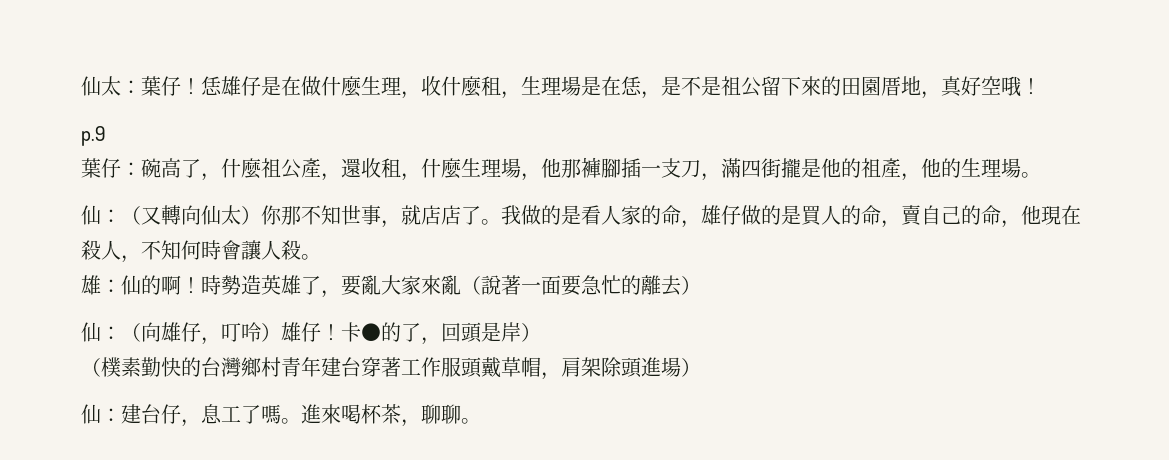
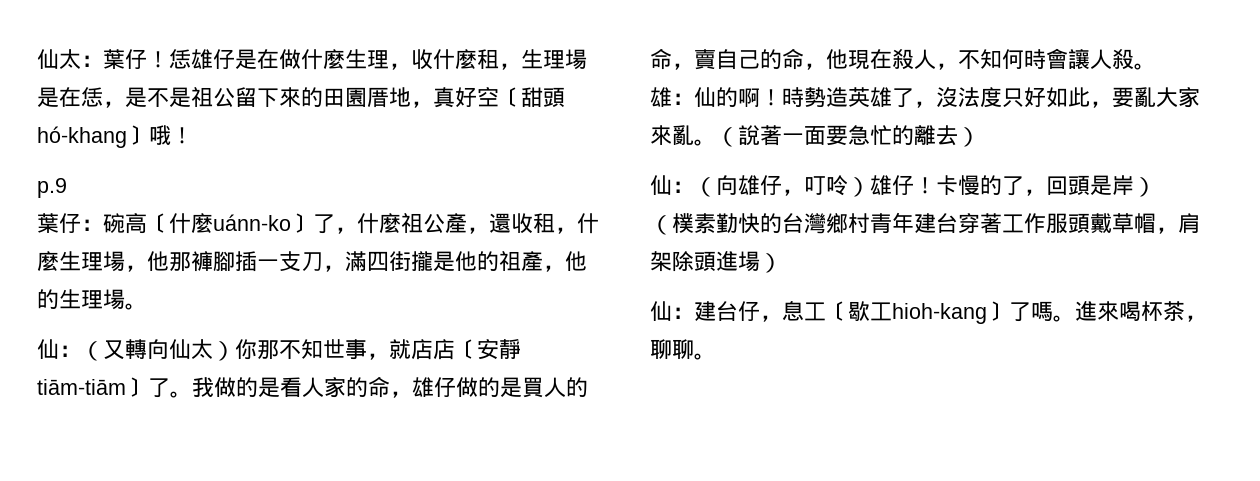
(1001, 85) none -> [499,87,565,107] [37,125,149,148] 〔甜頭hó-khang〕
(181, 168) none -> [147,213,313,234] 〔什麼uánn-ko〕
(461, 215) none -> [455,339,521,360] [37,377,148,397] 〔安靜tiām-tiām〕
(341, 294) none -> [936,87,1112,108] 沒法度只好如此，
(461, 285) none -> [694,139,716,146] 。
[361,323,381,341] ● -> [958,175,980,195] 慢
(241, 414) none -> [826,301,1009,324] 〔歇工hioh-kang〕

